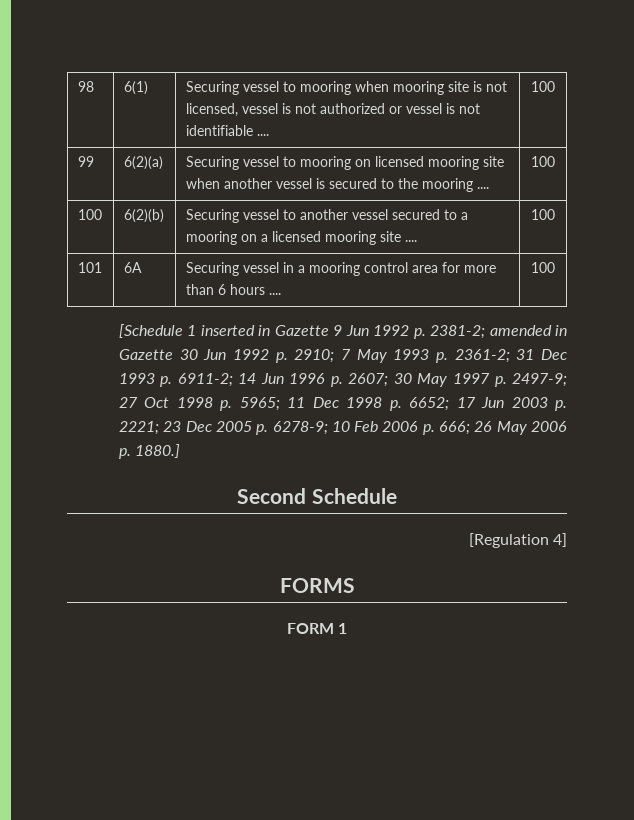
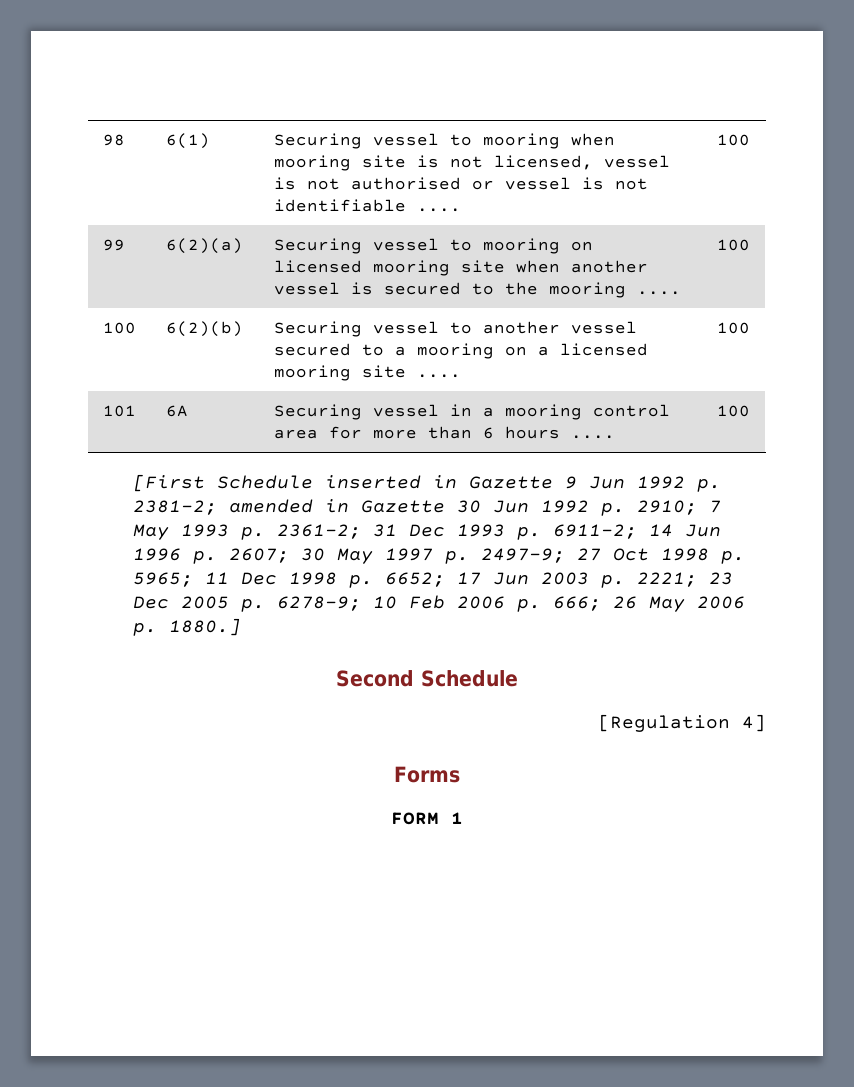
[319,103,385,114] authorized -> [350,177,461,190] authorised
[118,324,197,338] [Schedule 1 -> [132,474,313,492] [First Schedule
[279,578,355,593] FORMS -> [394,766,461,783] Forms

